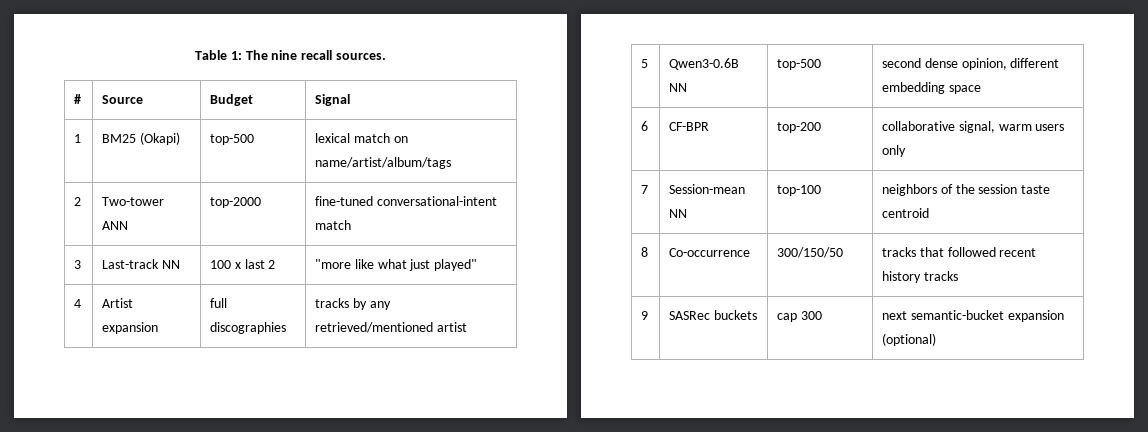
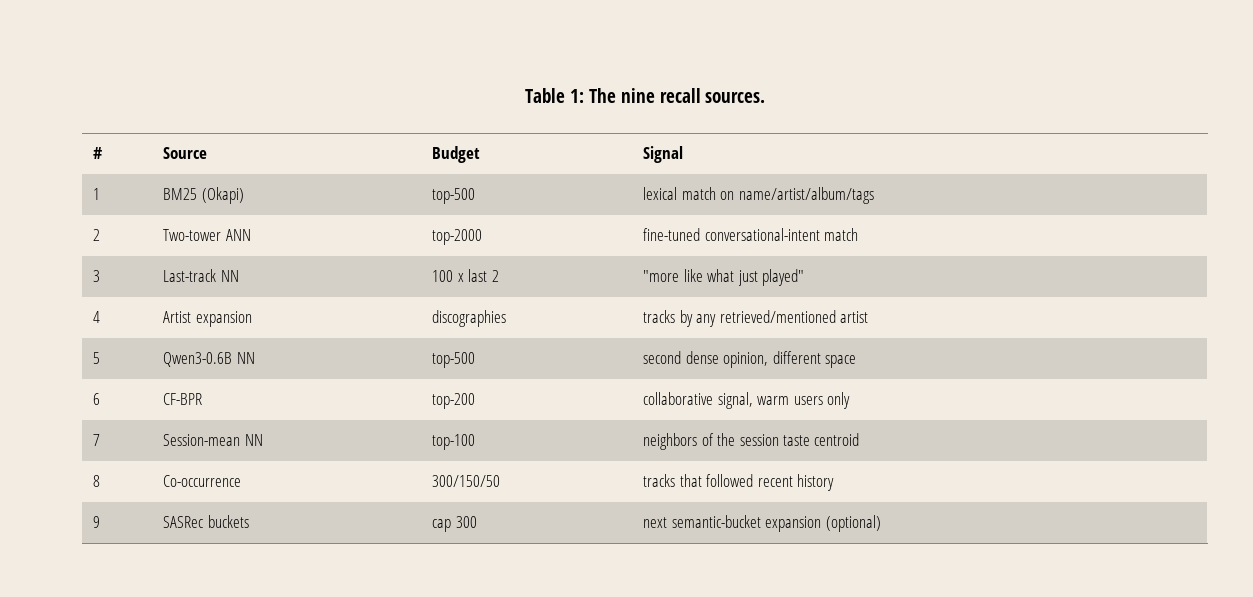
[210,298,228,308] full -> (252, 319) none
[882,82,946,94] embedding -> (821, 357) none
[923,271,958,281] tracks -> (834, 482) none

